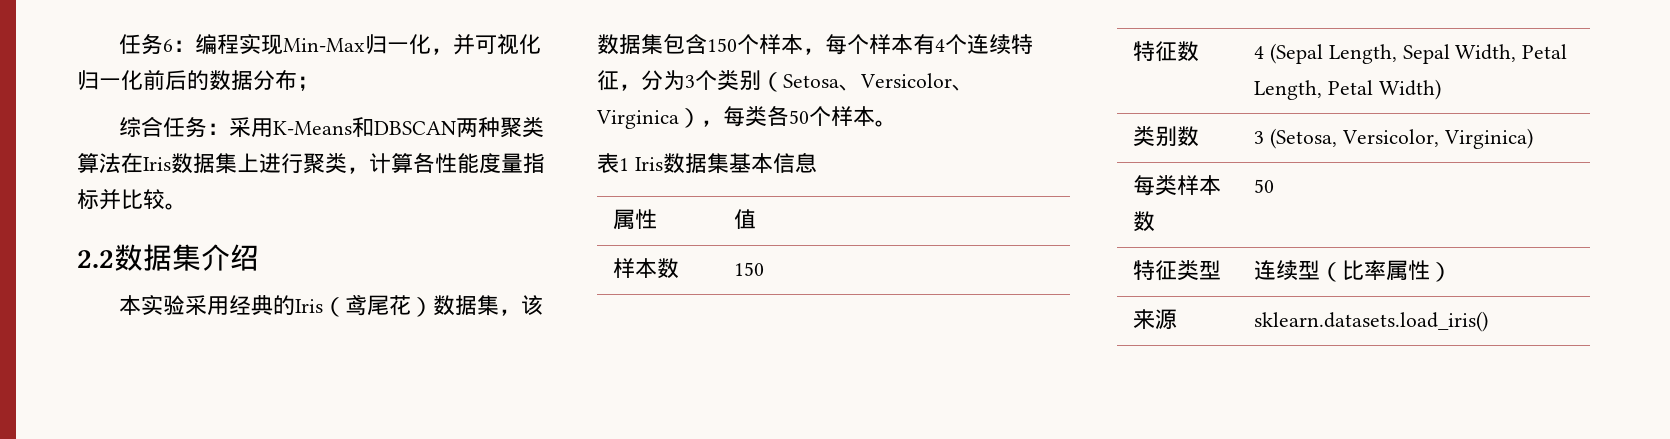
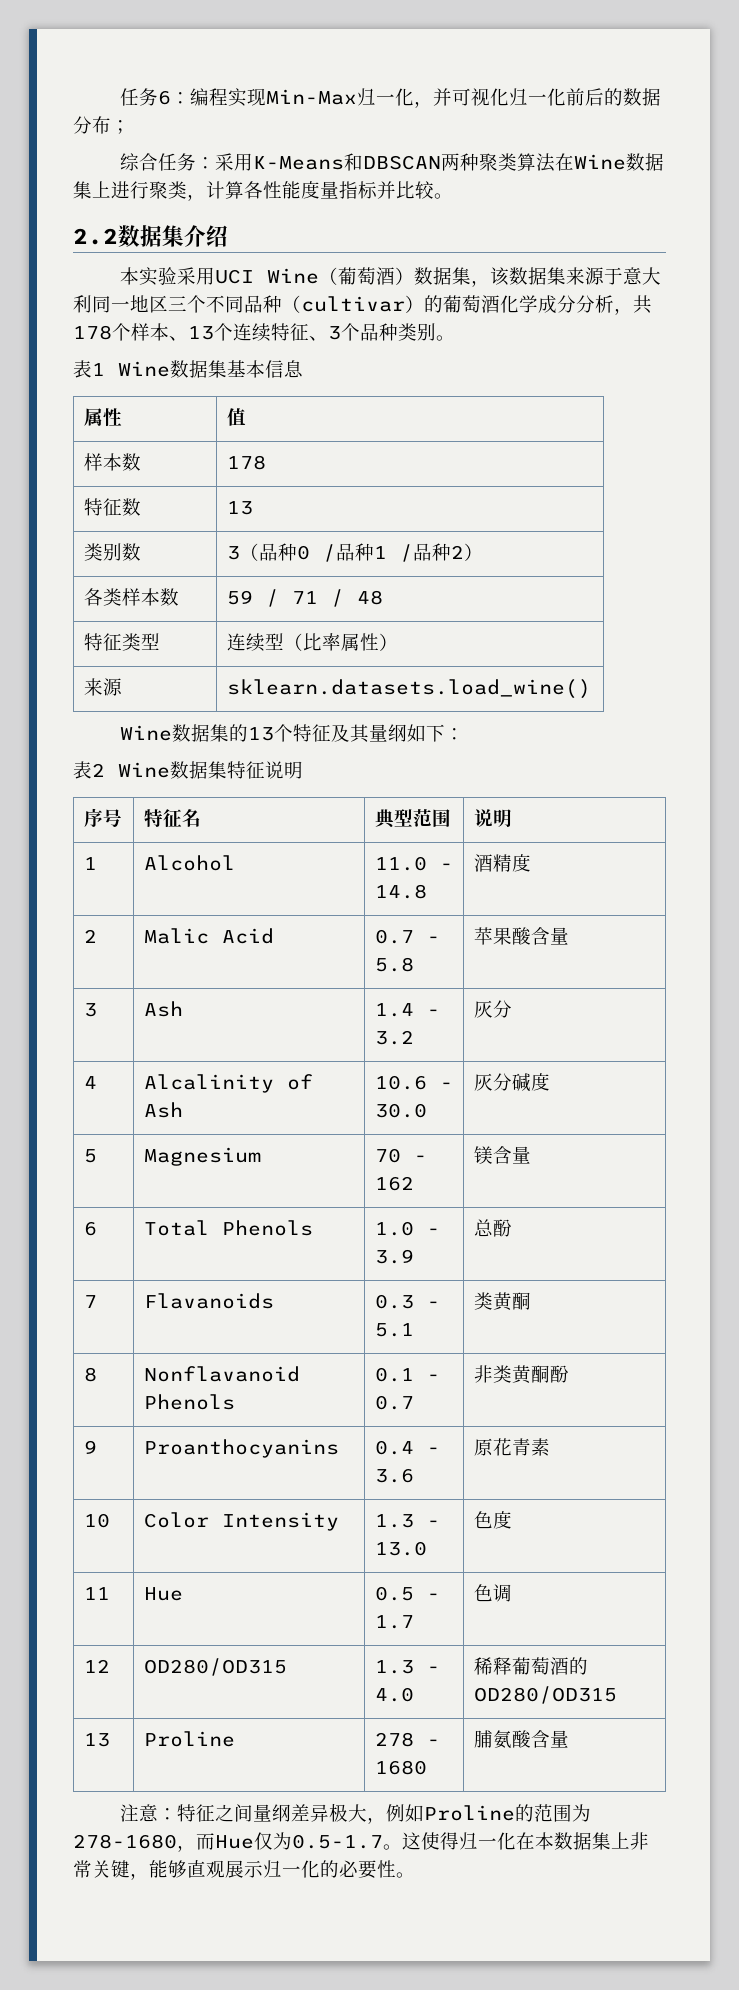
[143,157,171,171] Iris -> [573,154,626,170] Wine
[229,294,412,317] 经典的Iris（鸢尾花 -> [214,267,395,285] UCI Wine（葡萄酒
[663,34,1033,55] [597,70,974,92] [596,106,875,129] 包含150个样本，每个样本有4个连续特征，分为3个类别（Setosa、Versicolor、Virginica），每类各50个样本 -> [565,267,661,285] [73,295,652,315] [73,323,436,342] 来源于意大利同一地区三个不同品种（cultivar）的葡萄酒化学成分分析，共178个样本、13个连续特征、3个品种类别
[634,157,663,171] Iris -> [118,361,170,377] Wine
[734,262,765,276] 150 -> [226,455,266,470] 178
[1254,43,1568,64] [1254,79,1441,100] [1133,126,1200,147] [1254,128,1533,149] [1133,175,1222,196] [1133,211,1156,232] [1254,179,1275,193] 4 (Sepal Length, Sepal Width, Petal Length, Petal Width) // 类别数 | 3 (Setosa, Versicolor, Virginica) // 每类样本数 | 50 -> [226,501,253,515] [83,543,141,561] [226,543,483,562] [83,588,179,606] [226,589,383,607] 13 // 类别数 | 3（品种0 /品种1 /品种2） // 各类样本数 | 59 / 71 / 48
[1254,311,1489,332] sklearn.datasets.load_iris() -> [226,679,591,699] [119,724,464,743] [73,761,303,779] [83,808,122,827] [143,809,201,828] [374,809,451,829] [473,809,512,827] [83,857,97,870] [143,855,235,871] [374,856,453,871] [374,884,427,899] [473,854,531,872] [83,929,97,943] [143,928,274,944] [374,929,440,944] [374,957,414,972] [473,927,569,945] [83,1003,97,1017] [143,1001,183,1017] [374,1003,440,1017] [374,1030,414,1045] [473,1000,512,1018] [83,1076,97,1089] [143,1074,313,1093] [143,1102,183,1118] [374,1075,453,1090] [374,1103,427,1118] [473,1073,550,1092] [83,1149,97,1163] [143,1147,261,1166] [374,1148,427,1163] [374,1176,414,1191] [473,1146,531,1164] [83,1221,97,1236] [143,1220,313,1236] [374,1221,440,1236] [374,1249,414,1264] [473,1219,512,1237] [83,1295,97,1308] [143,1293,274,1309] [374,1294,440,1309] [374,1323,414,1337] [473,1292,531,1311] [83,1367,97,1382] [143,1366,300,1382] [143,1394,235,1410] [374,1367,440,1382] [374,1395,414,1410] [473,1365,569,1384] [83,1440,97,1454] [143,1439,339,1458] [374,1440,440,1455] [374,1468,414,1483] [473,1438,550,1456] [83,1513,110,1528] [143,1512,339,1531] [374,1514,440,1528] [374,1541,427,1556] [473,1511,512,1529] [83,1587,110,1600] [143,1587,183,1601] [374,1586,440,1601] [374,1615,414,1629] [473,1584,512,1602] [83,1659,110,1673] [143,1658,287,1676] [374,1660,440,1674] [374,1687,414,1702] [473,1657,588,1675] [473,1686,617,1704] [83,1733,110,1747] [143,1731,235,1747] [374,1732,440,1747] [374,1760,427,1775] [473,1730,569,1749] [119,1803,591,1824] [73,1832,649,1852] [73,1860,415,1880] sklearn.datasets.load_wine() // Wine数据集的13个特征及其量纲如下： // 表2 Wine数据集特征说明 // 序号 | 特征名 | 典型范围 | 说明 // 1 | Alcohol | 11.0 - 14.8 | 酒精度 // 2 | Malic Acid | 0.7 - 5.8 | 苹果酸含量 // 3 | Ash | 1.4 - 3.2 | 灰分 // 4 | Alcalinity of Ash | 10.6 - 30.0 | 灰分碱度 // 5 | Magnesium | 70 - 162 | 镁含量 // 6 | Total Phenols | 1.0 - 3.9 | 总酚 // 7 | Flavanoids | 0.3 - 5.1 | 类黄酮 // 8 | Nonflavanoid Phenols | 0.1 - 0.7 | 非类黄酮酚 // 9 | Proanthocyanins | 0.4 - 3.6 | 原花青素 // 10 | Color Intensity | 1.3 - 13.0 | 色度 // 11 | Hue | 0.5 - 1.7 | 色调 // 12 | OD280/OD315 | 1.3 - 4.0 | 稀释葡萄酒的OD280/OD315 // 13 | Proline | 278 - 1680 | 脯氨酸含量 // 注意：特征之间量纲差异极大，例如Proline的范围为278-1680，而Hue仅为0.5-1.7。这使得归一化在本数据集上非常关键，能够直观展示归一化的必要性。

